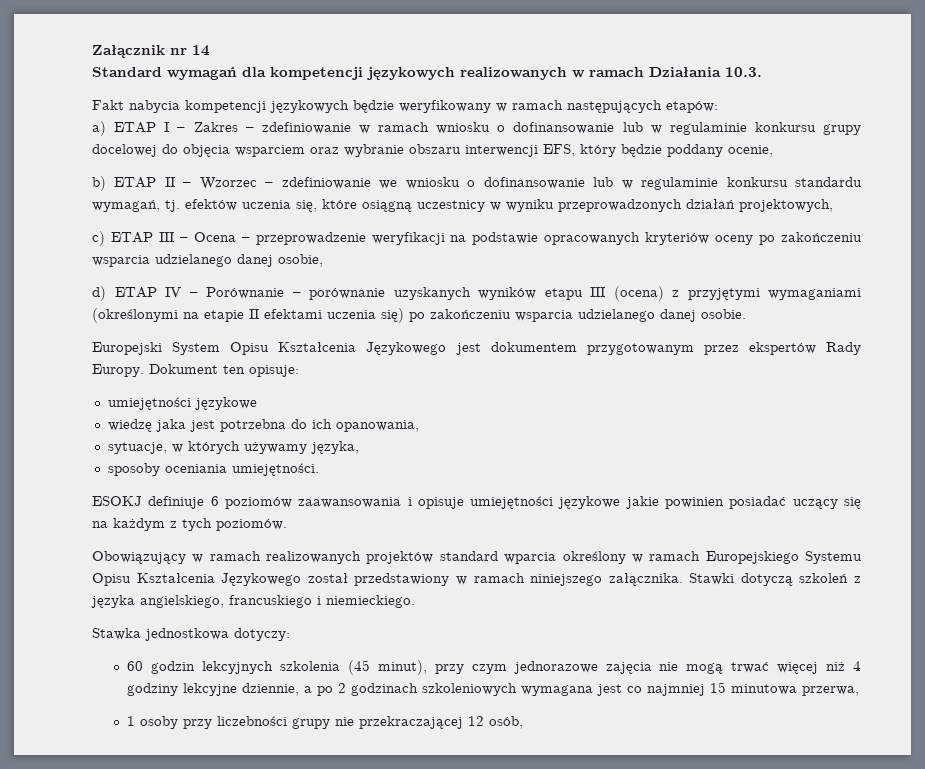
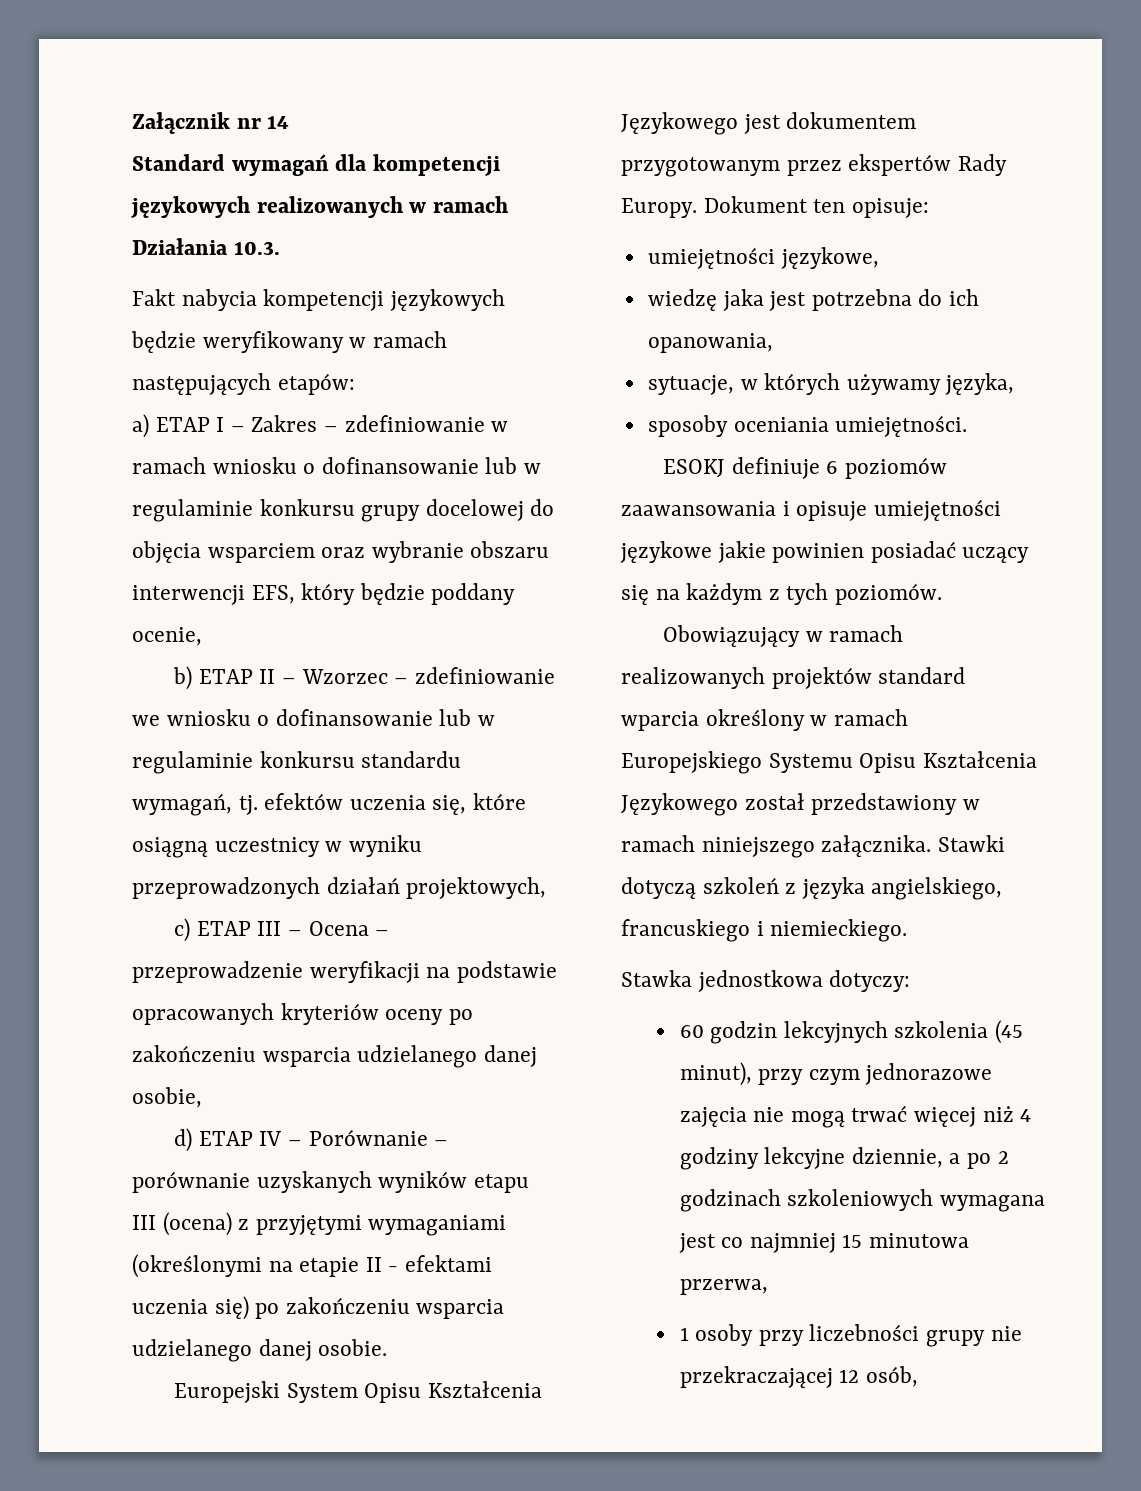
(259, 314) none -> [388,1266,399,1272] -
[194,397,257,410] językowe -> [780,247,879,269] językowe,

